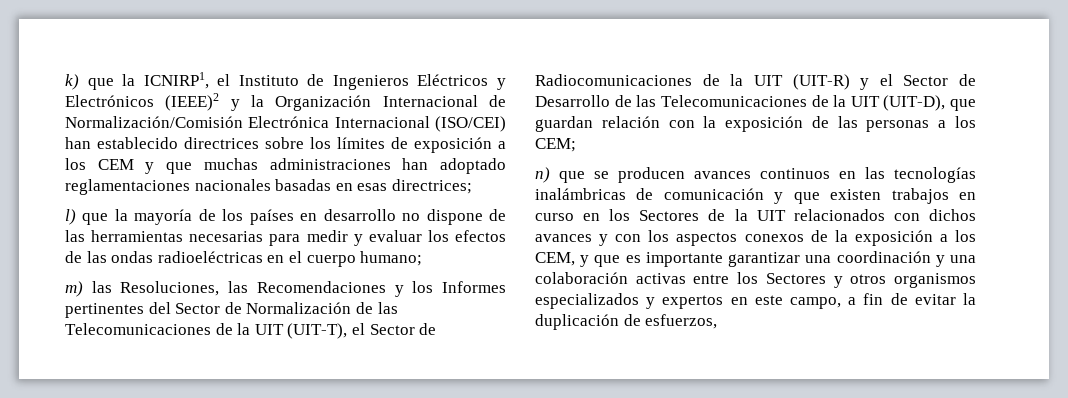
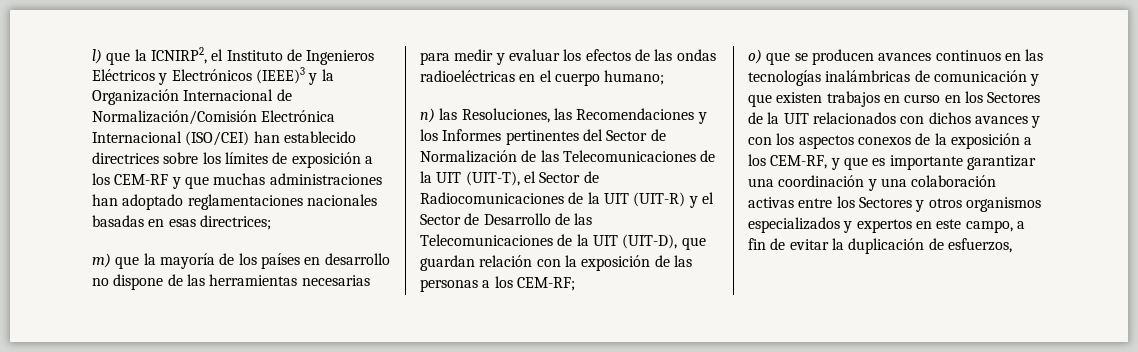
[65,72,209,90] k) que la ICNIRP1, -> [92,47,207,65] l) que la ICNIRP2,
[165,93,220,111] (IEEE)2 -> [255,67,305,84] (IEEE)3
[97,159,134,170] CEM -> [114,174,169,185] CEM-RF
[65,209,76,225] l) -> [92,253,111,268] m)
[65,281,83,297] m) -> [420,108,435,123] n)
[535,138,576,152] [535,167,550,183] CEM; // n) -> [516,277,575,291] [748,49,762,64] CEM-RF; // o)
[535,252,575,266] CEM, -> [770,155,828,169] CEM-RF,

